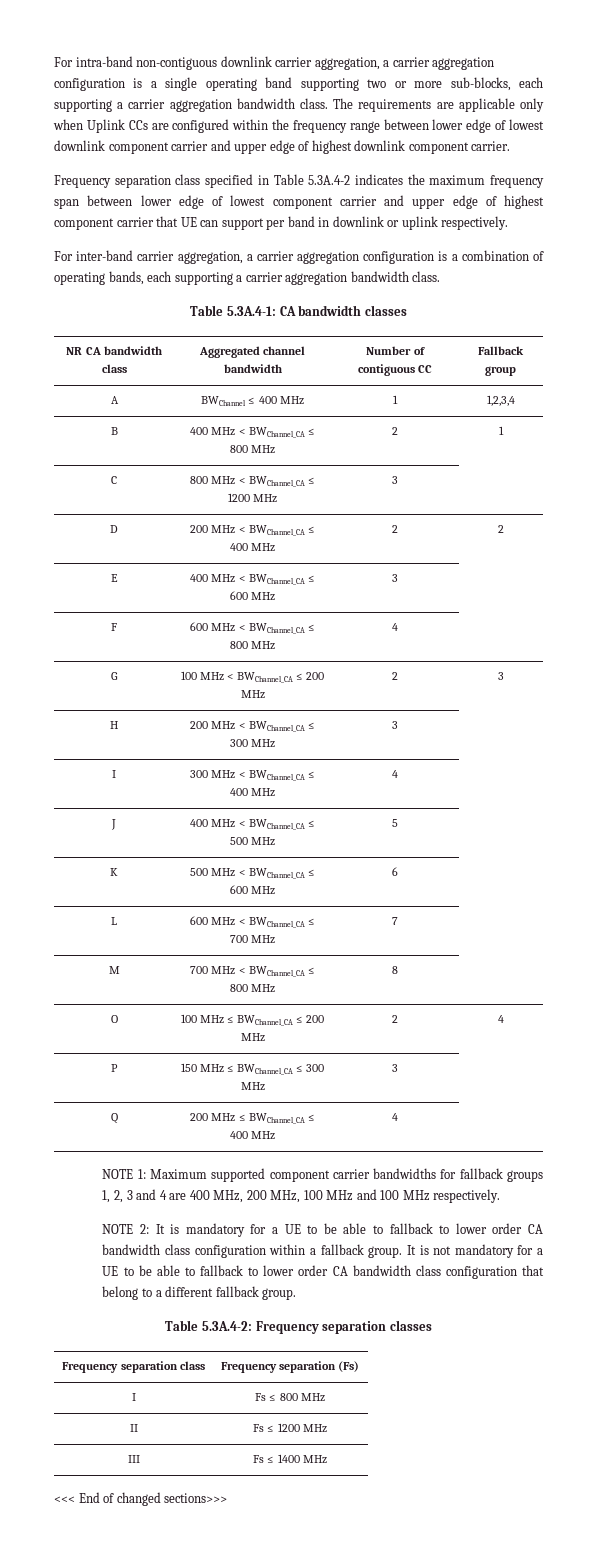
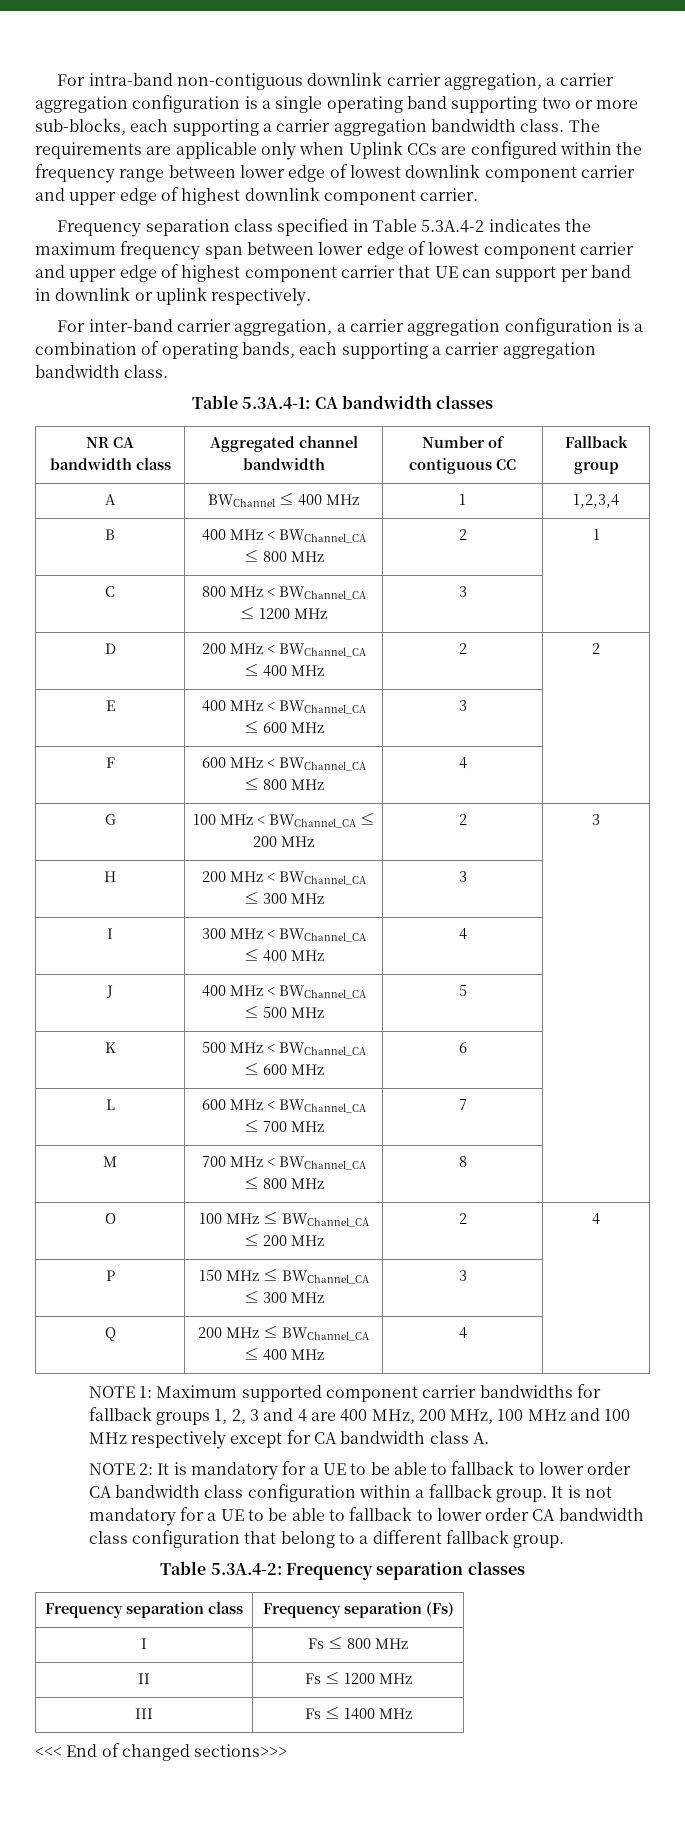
[433,1189,501,1203] respectively. -> [130,1430,489,1449] respectively except for CA bandwidth class A.

